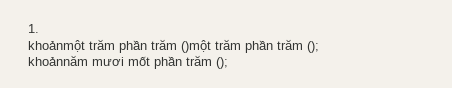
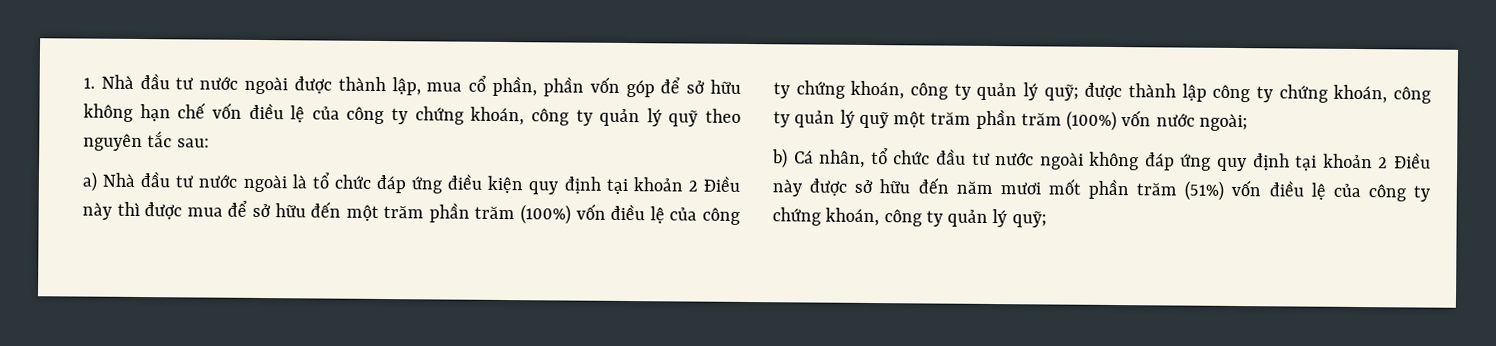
[28,39,319,53] [28,55,228,69] // khoảnmột trăm phần trăm ()một trăm phần trăm (); // khoảnnăm mươi mốt phần trăm (); -> [100,73,742,98] [83,102,741,127] [83,131,210,152] [82,171,740,195] [82,200,740,225] [773,80,1431,104] [773,108,1248,132] [772,148,1431,172] [772,177,1430,202] [772,207,1047,228] Nhà đầu tư nước ngoài được thành lập, mua cổ phần, phần vốn góp để sở hữu không hạn chế vốn điều lệ của công ty chứng khoán, công ty quản lý quỹ theo nguyên tắc sau: // a) Nhà đầu tư nước ngoài là tổ chức đáp ứng điều kiện quy định tại khoản 2 Điều này thì được mua để sở hữu đến một trăm phần trăm (100%) vốn điều lệ của công ty chứng khoán, công ty quản lý quỹ; được thành lập công ty chứng khoán, công ty quản lý quỹ một trăm phần trăm (100%) vốn nước ngoài; // b) Cá nhân, tổ chức đầu tư nước ngoài không đáp ứng quy định tại khoản 2 Điều này được sở hữu đến năm mươi mốt phần trăm (51%) vốn điều lệ của công ty chứng khoán, công ty quản lý quỹ;

